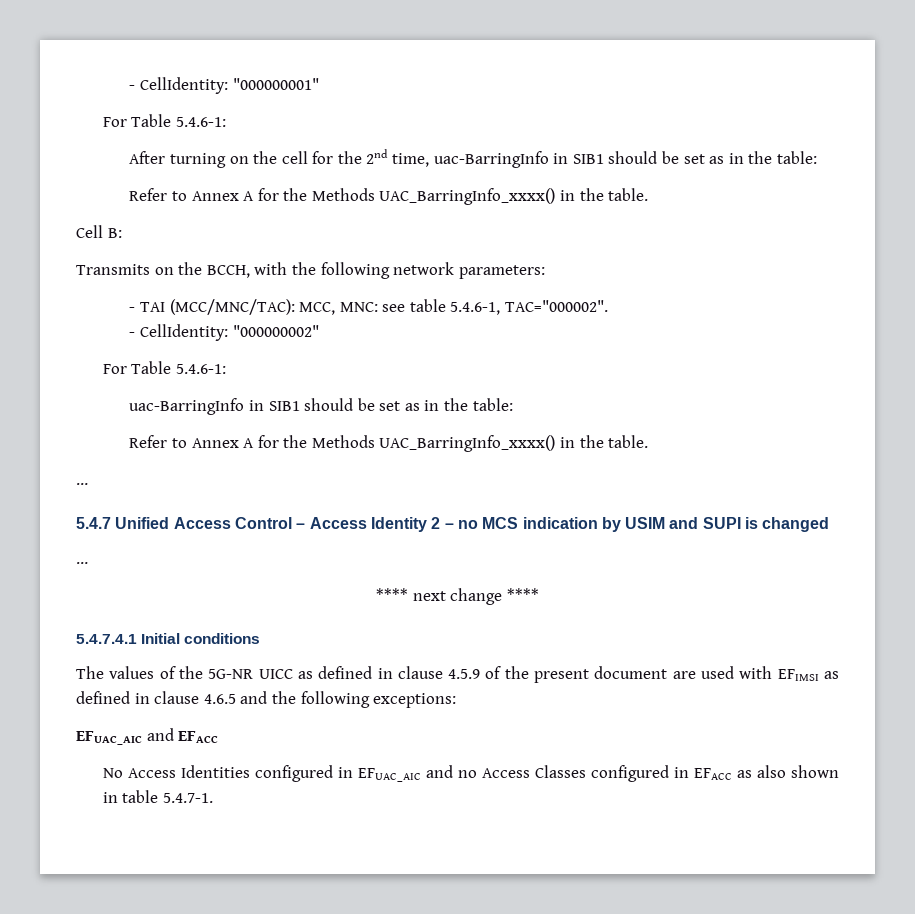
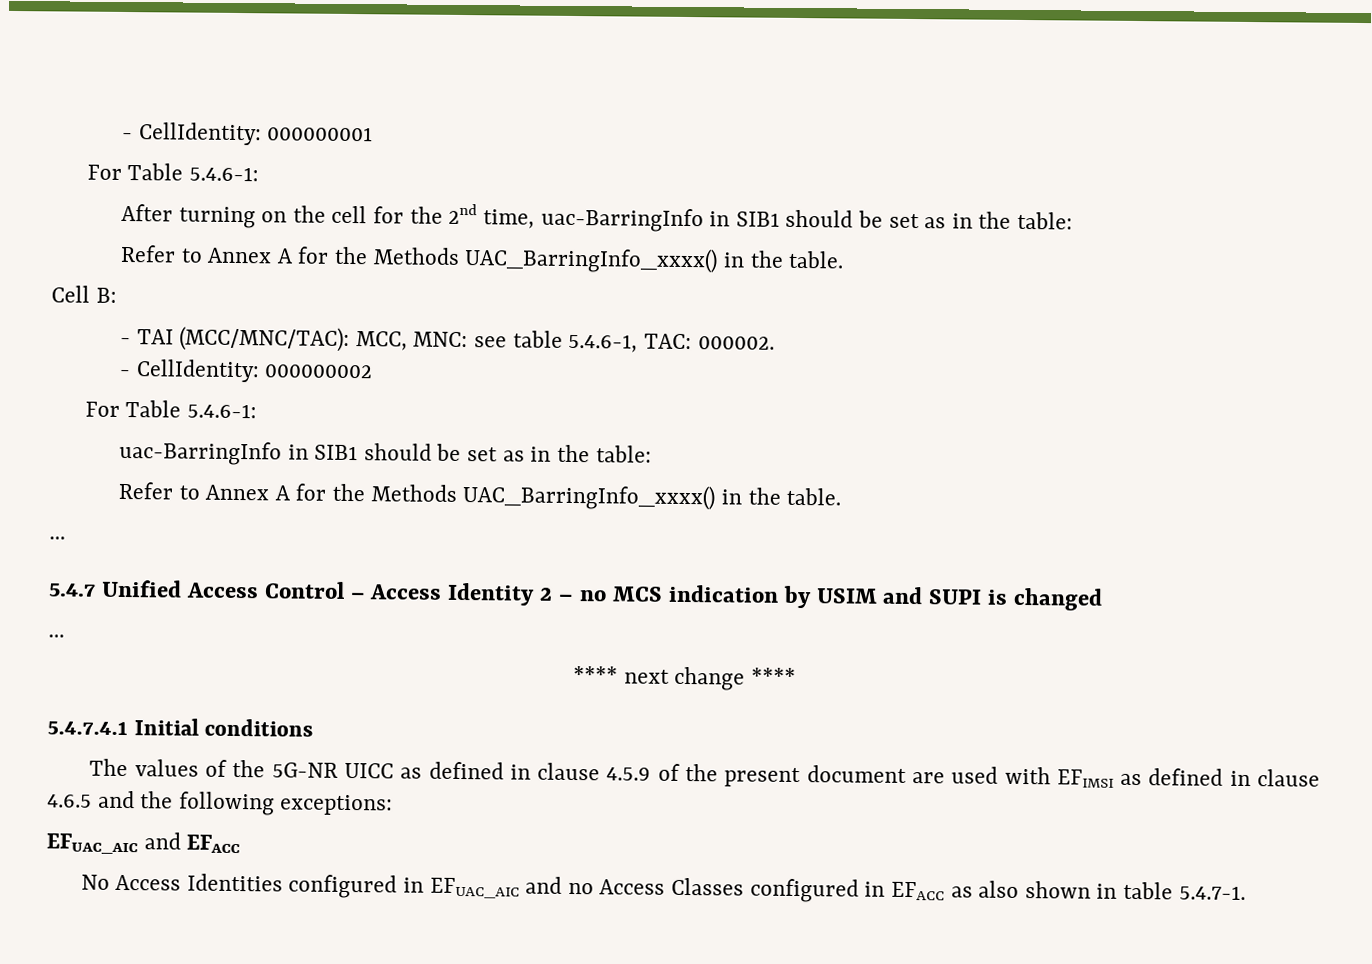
[129,77,319,94] - CellIdentity: "000000001" -> [122,122,374,146] - CellIdentity: 000000001
[76,262,545,279] // Transmits on the BCCH, with the following network parameters: -> (117, 295) none
[505,300,609,312] [129,324,319,341] TAC="000002". // - CellIdentity: "000000002" -> [643,333,775,350] [119,359,374,383] TAC: 000002. // - CellIdentity: 000000002

